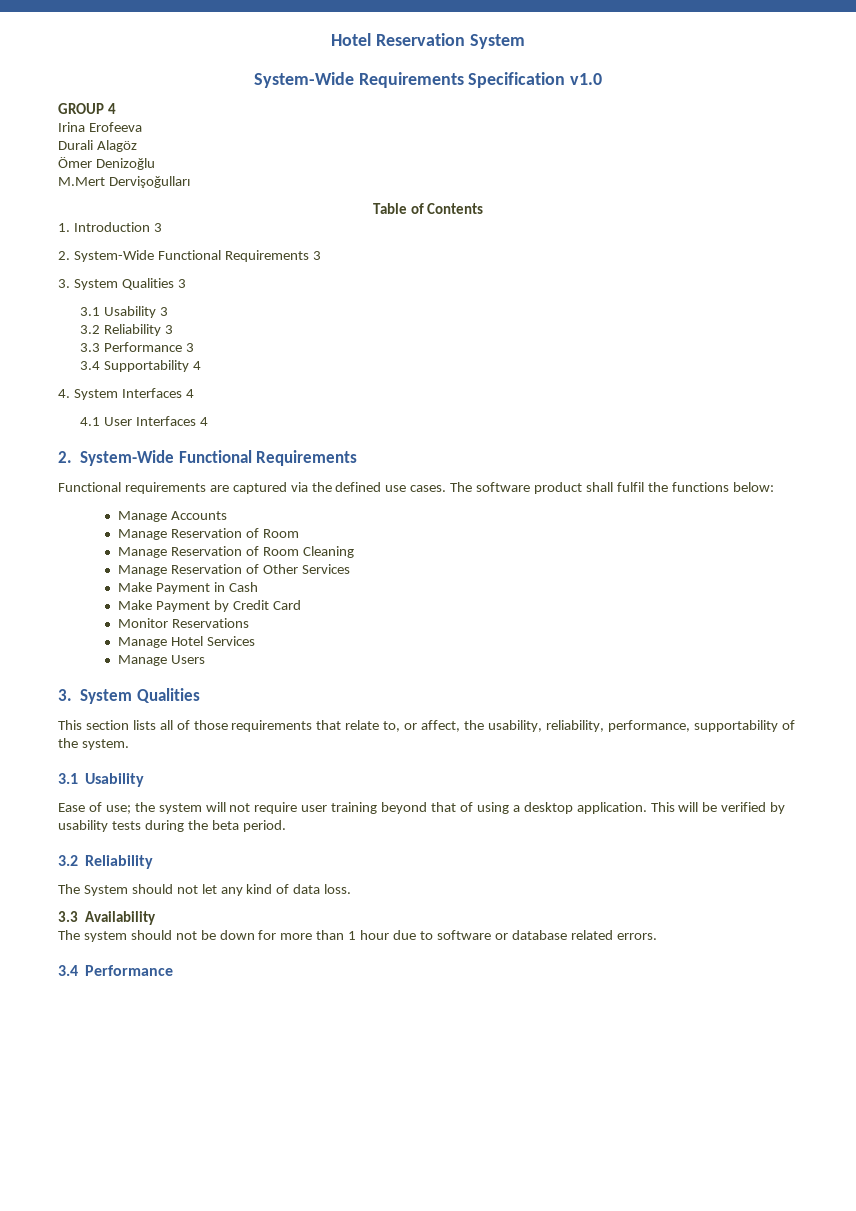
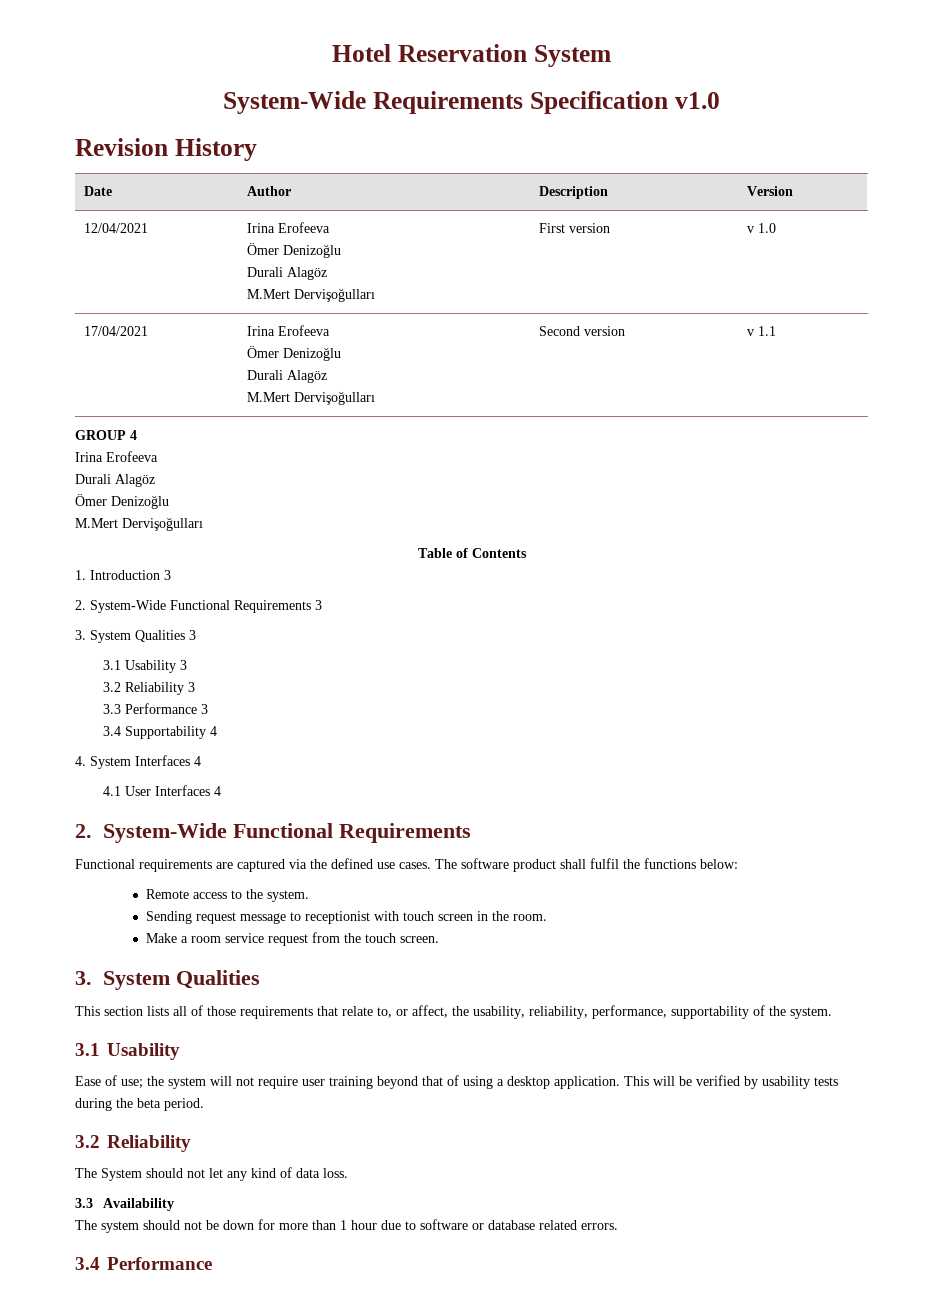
(603, 79) none -> [75,138,257,161] [84,186,113,196] [247,186,292,196] [539,186,609,199] [747,186,794,196] [84,223,149,233] [247,222,331,233] [247,243,342,258] [247,267,328,280] [247,288,376,302] [539,223,611,233] [747,223,777,233] [84,326,149,336] [247,325,331,336] [247,346,342,361] [247,370,328,383] [247,391,376,405] [539,326,626,336] [747,326,777,336] // Revision History // Date | Author | Description | Version // 12/04/2021 | Irina Erofeeva // Ömer Denizoğlu // Durali Alagöz // M.Mert Dervişoğulları | First version | v 1.0 // 17/04/2021 | Irina Erofeeva // Ömer Denizoğlu // Durali Alagöz // M.Mert Dervişoğulları | Second version | v 1.1
[117,511,227,522] [117,528,299,540] [117,546,354,558] [117,564,350,576] [117,582,258,594] [117,600,301,612] [117,618,249,628] [117,636,255,648] [117,655,205,666] Manage Accounts // Manage Reservation of Room // Manage Reservation of Room Cleaning // Manage Reservation of Other Services // Make Payment in Cash // Make Payment by Credit Card // Monitor Reservations // Manage Hotel Services // Manage Users -> [145,889,309,902] [145,911,547,924] [145,932,439,946] Remote access to the system. // Sending request message to receptionist with touch screen in the room. // Make a room service request from the touch screen.

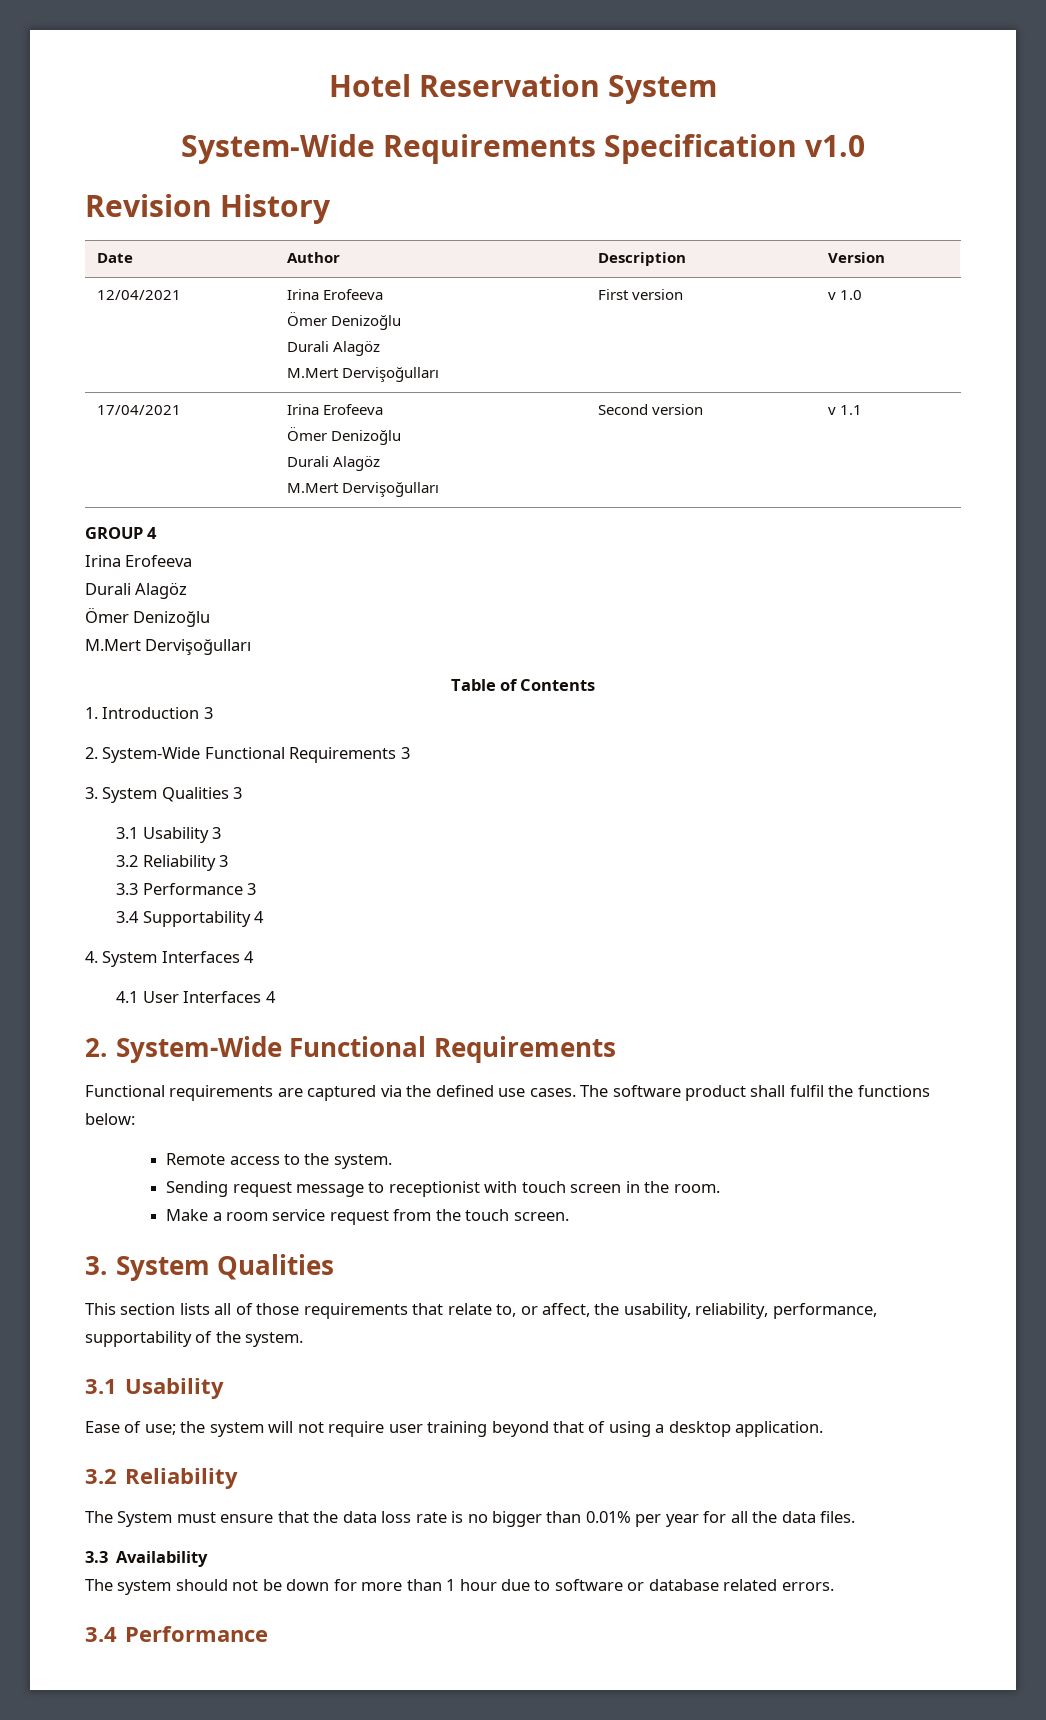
[624,1075,838,1089] [75,1098,204,1111] [75,1135,191,1152] [75,1167,348,1181] This will be verified by usability tests during the beta period. // 3.2 Reliability // The System should not let any kind of data loss. -> [85,1468,239,1489] [85,1511,856,1527] // 3.2 Reliability // The System must ensure that the data loss rate is no bigger than 0.01% per year for all the data files.

